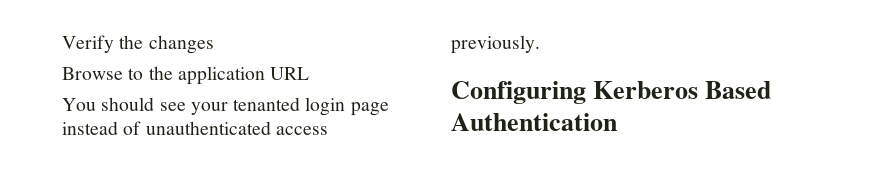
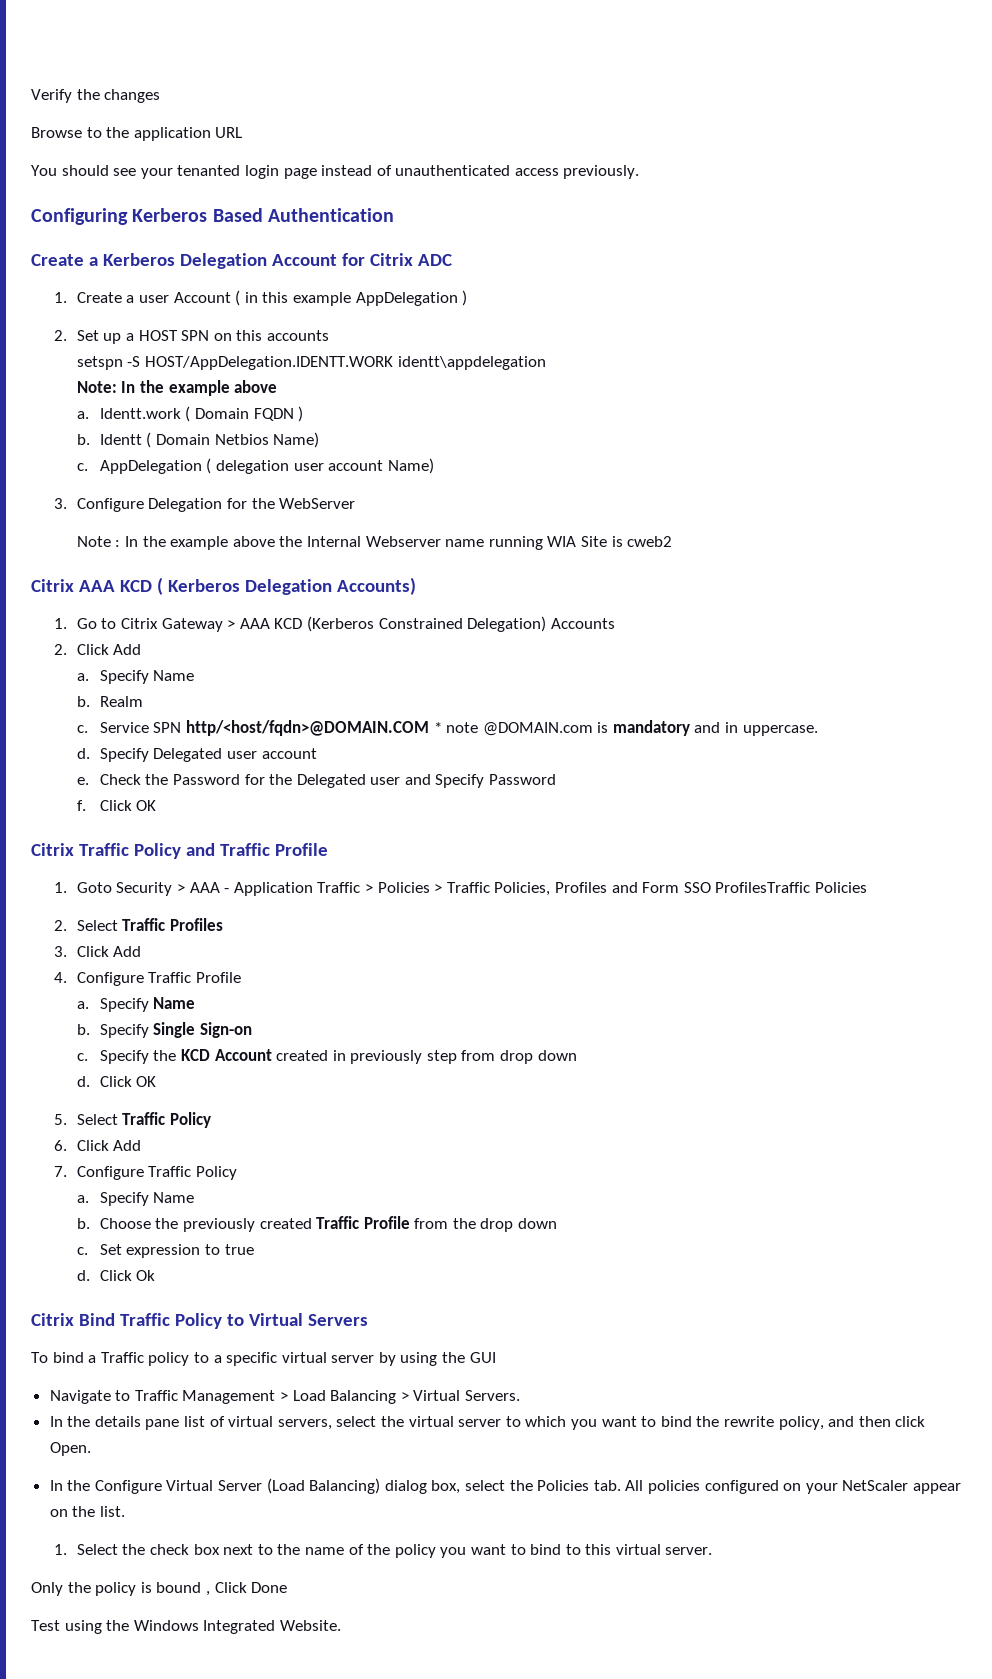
(617, 122) none -> [31,253,452,269] [53,290,468,306] [53,330,329,344] [76,356,546,370] [76,380,278,396] [76,406,304,422] [76,432,320,448] [76,458,434,474] [53,498,356,512] [76,536,673,550] [31,577,416,595] [53,616,615,632] [53,644,142,655] [76,670,195,684] [76,696,143,707] [76,720,818,736] [76,748,317,762] [76,774,557,788] [76,800,157,811] [31,843,328,859] [53,882,867,896] [53,918,224,931] [53,946,142,957] [53,972,242,986] [76,997,196,1012] [76,1022,252,1038] [76,1049,577,1064] [76,1076,157,1087] [53,1112,212,1128] [53,1140,142,1151] [53,1166,238,1180] [76,1192,195,1206] [76,1216,558,1232] [76,1244,254,1258] [76,1270,156,1281] [31,1313,368,1329] [31,1352,496,1366] [49,1390,521,1404] [49,1416,926,1430] [49,1442,91,1456] [49,1478,961,1494] [49,1506,125,1517] [53,1544,713,1558] [31,1582,288,1596] [31,1620,341,1634] // Create a Kerberos Delegation Account for Citrix ADC // 1. Create a user Account ( in this example AppDelegation ) // 2. Set up a HOST SPN on this accounts // setspn -S HOST/AppDelegation.IDENTT.WORK identt\appdelegation // Note: In the example above // a. Identt.work ( Domain FQDN ) // b. Identt ( Domain Netbios Name) // c. AppDelegation ( delegation user account Name) // 3. Configure Delegation for the WebServer // Note : In the example above the Internal Webserver name running WIA Site is cweb2 // Citrix AAA KCD ( Kerberos Delegation Accounts) // 1. Go to Citrix Gateway > AAA KCD (Kerberos Constrained Delegation) Accounts // 2. Click Add // a. Specify Name // b. Realm // c. Service SPN http/<host/fqdn>@DOMAIN.COM * note @DOMAIN.com is mandatory and in uppercase. // d. Specify Delegated user account // e. Check the Password for the Delegated user and Specify Password // f. Click OK // Citrix Traffic Policy and Traffic Profile // 1. Goto Security > AAA - Application Traffic > Policies > Traffic Policies, Profiles and Form SSO ProfilesTraffic Policies // 2. Select Traffic Profiles // 3. Click Add // 4. Configure Traffic Profile // a. Specify Name // b. Specify Single Sign-on // c. Specify the KCD Account created in previously step from drop down // d. Click OK // 5. Select Traffic Policy // 6. Click Add // 7. Configure Traffic Policy // a. Specify Name // b. Choose the previously created Traffic Profile from the drop down // c. Set expression to true // d. Click Ok // Citrix Bind Traffic Policy to Virtual Servers // To bind a Traffic policy to a specific virtual server by using the GUI // Navigate to Traffic Management > Load Balancing > Virtual Servers. // In the details pane list of virtual servers, select the virtual server to which you want to bind the rewrite policy, and then click Open. // In the Configure Virtual Server (Load Balancing) dialog box, select the Policies tab. All policies configured on your NetScaler appear on the list. // 1. Select the check box next to the name of the policy you want to bind to this virtual server. // Only the policy is bound , Click Done // Test using the Windows Integrated Website.

